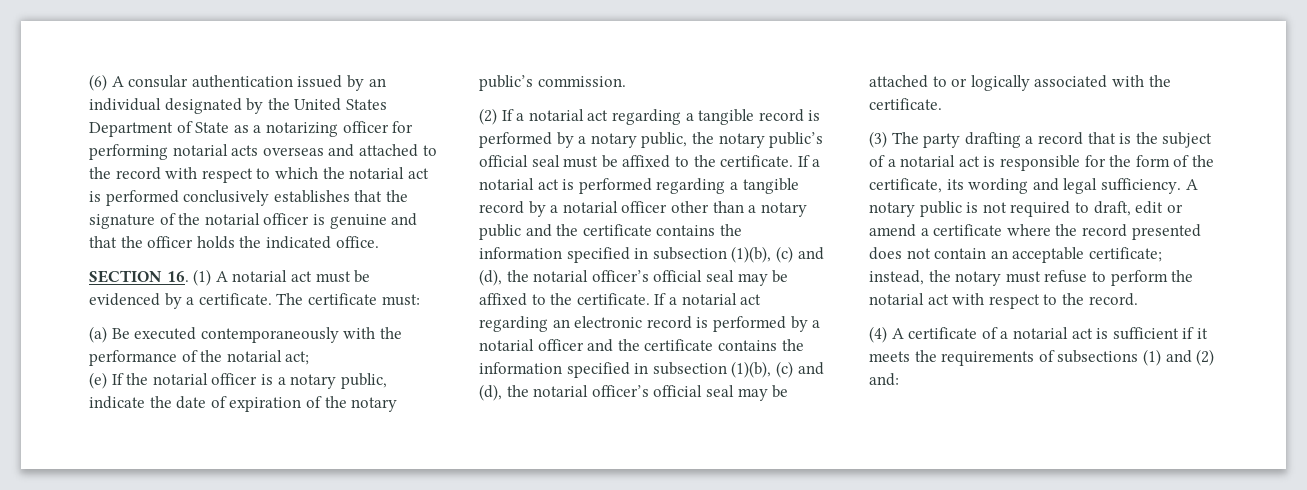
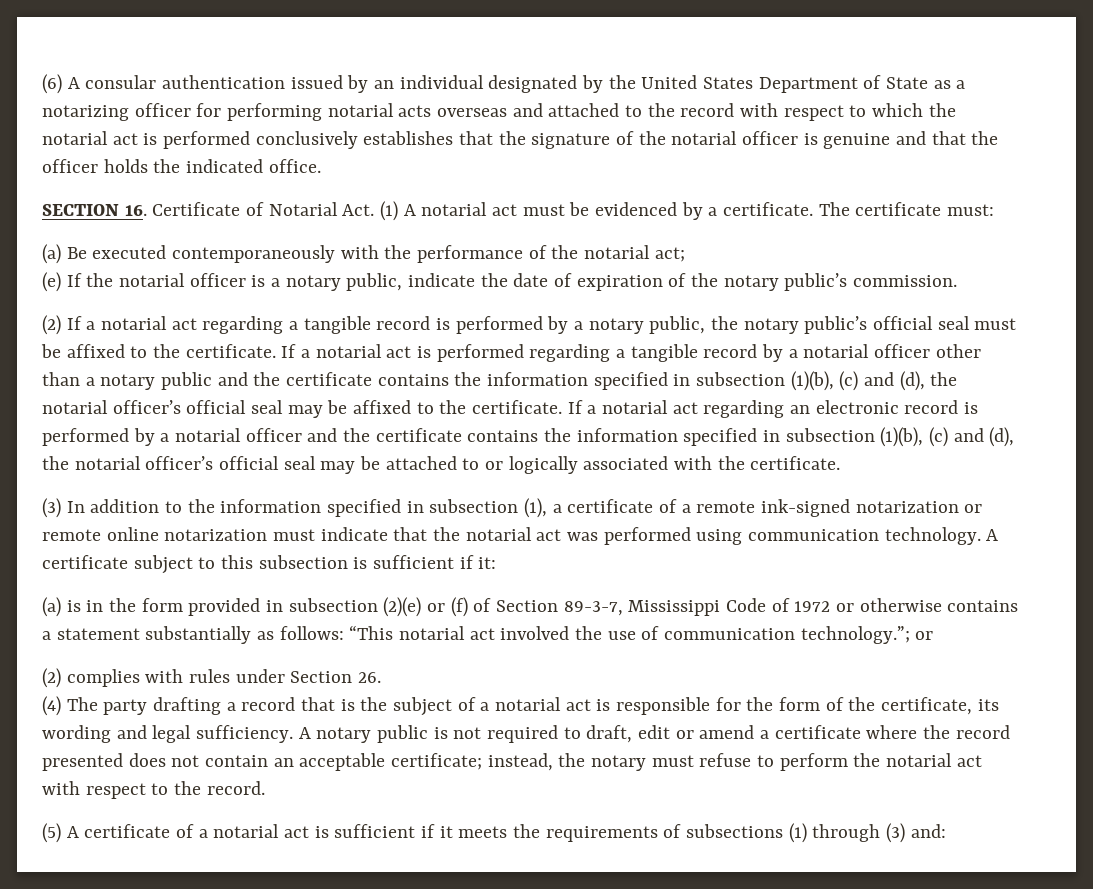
(189, 276) none -> [152,202,375,216] Certificate of Notarial Act.
(887, 139) none -> [66,498,983,518] [42,527,999,545] [42,555,497,574] [42,597,1019,617] [42,625,934,644] [42,668,382,688] [42,696,61,716] In addition to the information specified in subsection (1), a certificate of a remote ink-signed notarization or remote online notarization must indicate that the notarial act was performed using communication technology. A certificate subject to this subsection is sufficient if it: // (a) is in the form provided in subsection (2)(e) or (f) of Section 89-3-7, Mississippi Code of 1972 or otherwise contains a statement substantially as follows: “This notarial act involved the use of communication technology.”; or // (2) complies with rules under Section 26. // (4)
[869,326,887,343] (4) -> [42,823,61,843] (5)
[1165,349,1215,366] and (2) -> [812,823,906,843] through (3)

